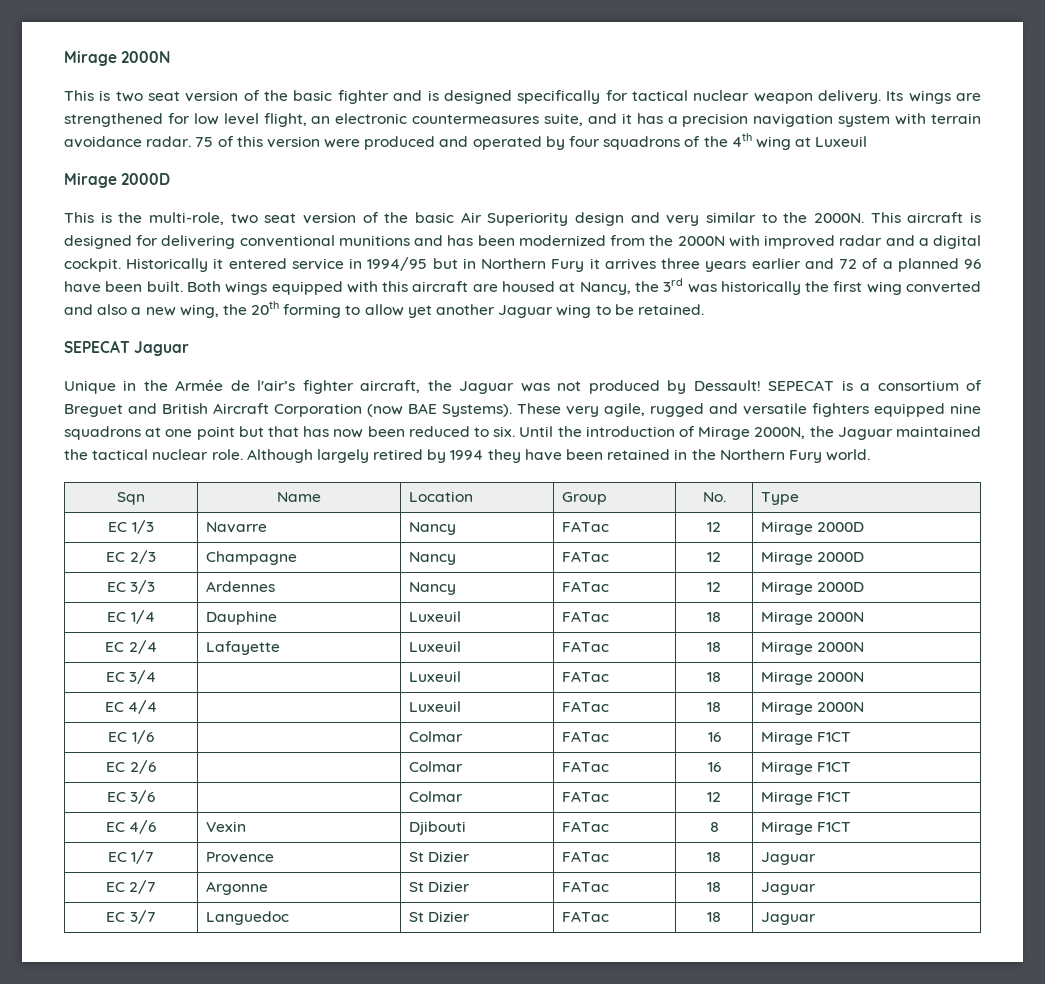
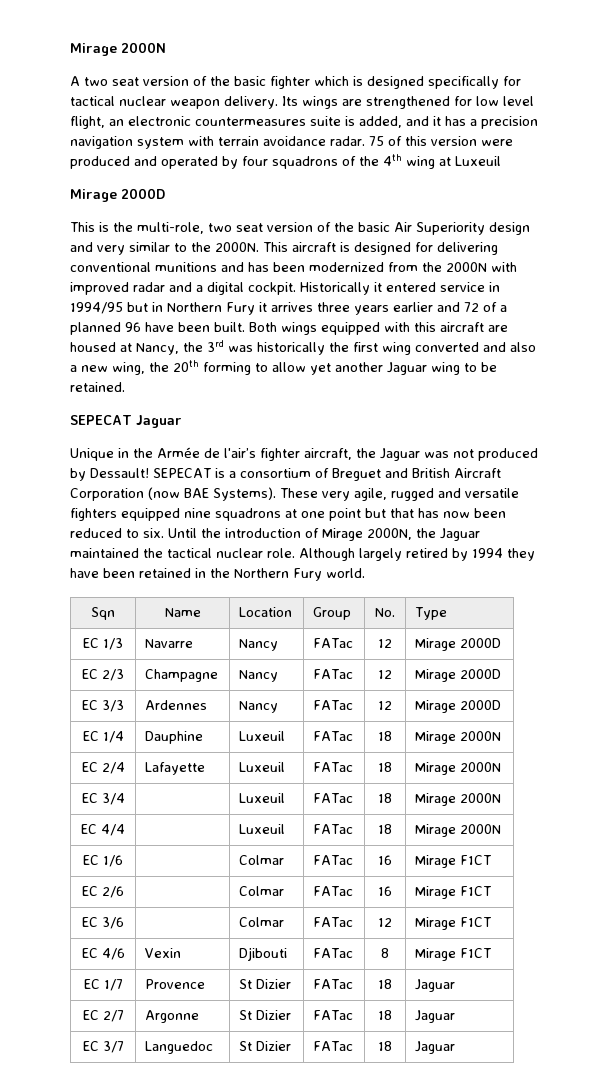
[64,51,171,66] [64,90,111,101] Mirage 2000N // This is -> [70,42,166,56] [70,76,80,86] Mirage 2000N // A
[393,90,423,101] and -> [314,76,349,86] which
[544,113,584,126] suite, -> [310,116,402,128] suite is added,

